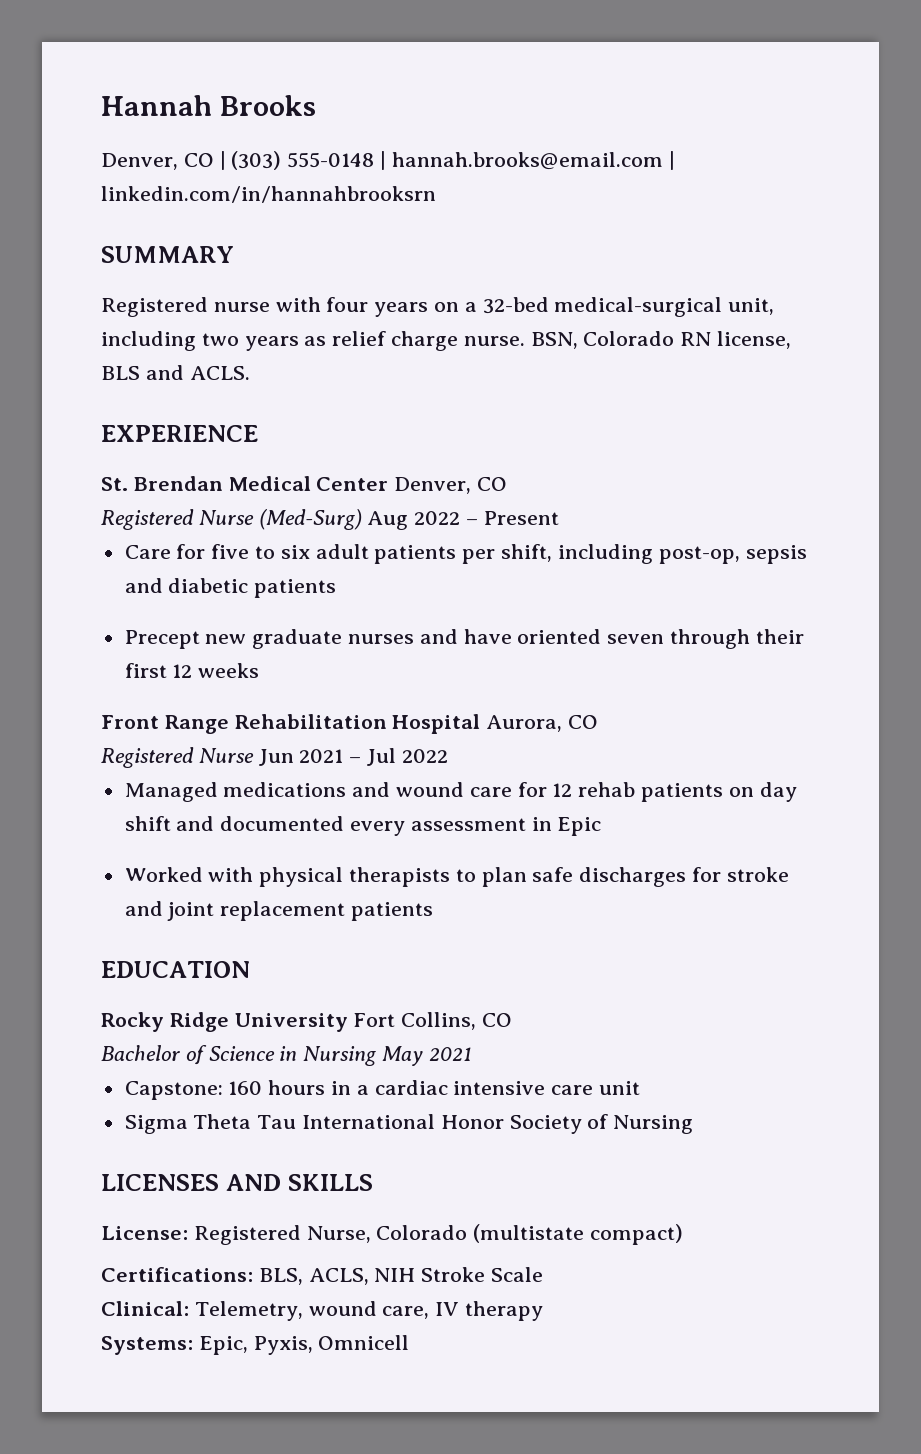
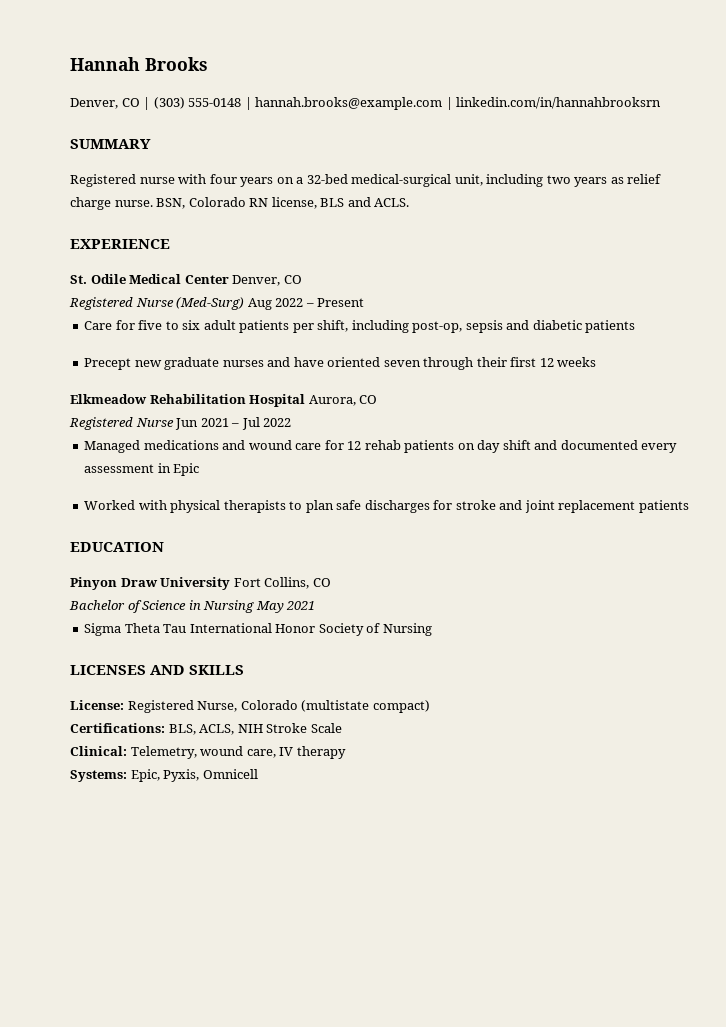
[391,152,663,170] hannah.brooks@email.com -> [255,97,443,110] hannah.brooks@example.com
[133,476,223,491] Brendan -> [90,274,126,284] Odile
[101,715,229,734] Front Range -> [70,394,147,404] Elkmeadow
[101,1012,229,1032] Rocky Ridge -> [70,577,158,590] Pinyon Draw
[124,1080,641,1100] // Capstone: 160 hours in a cardiac intensive care unit -> (316, 605) none

